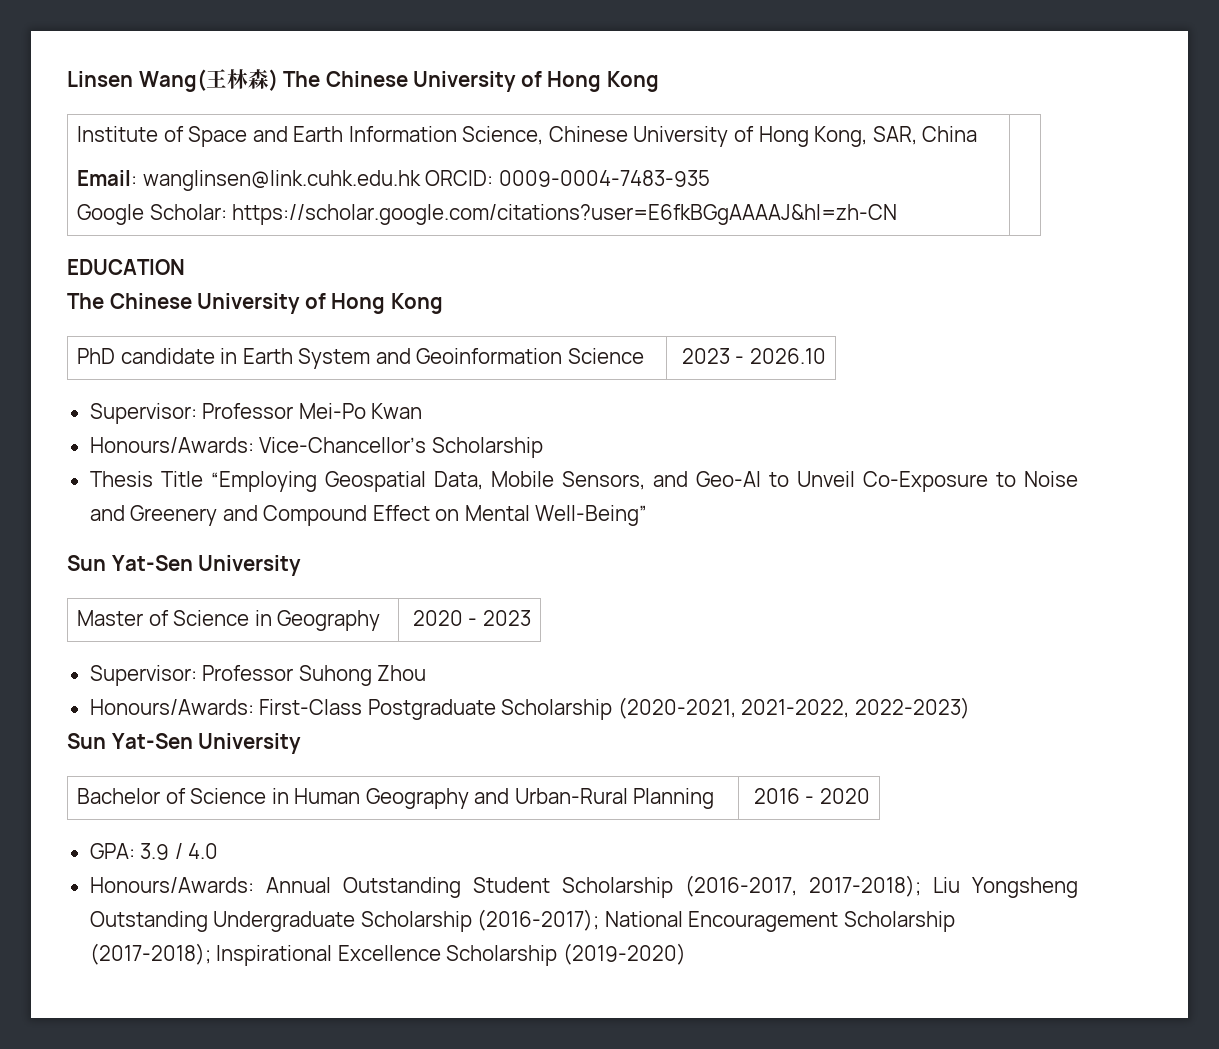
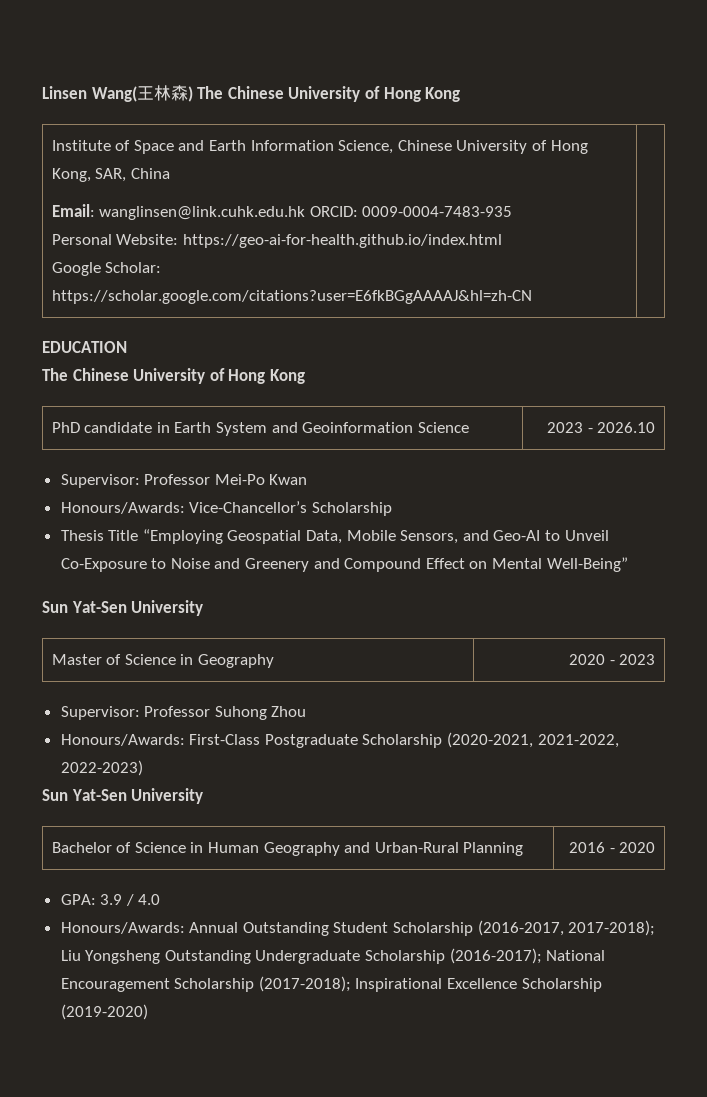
(710, 178) none -> [51,234,502,248] // Personal Website: https://geo-ai-for-health.github.io/index.html

